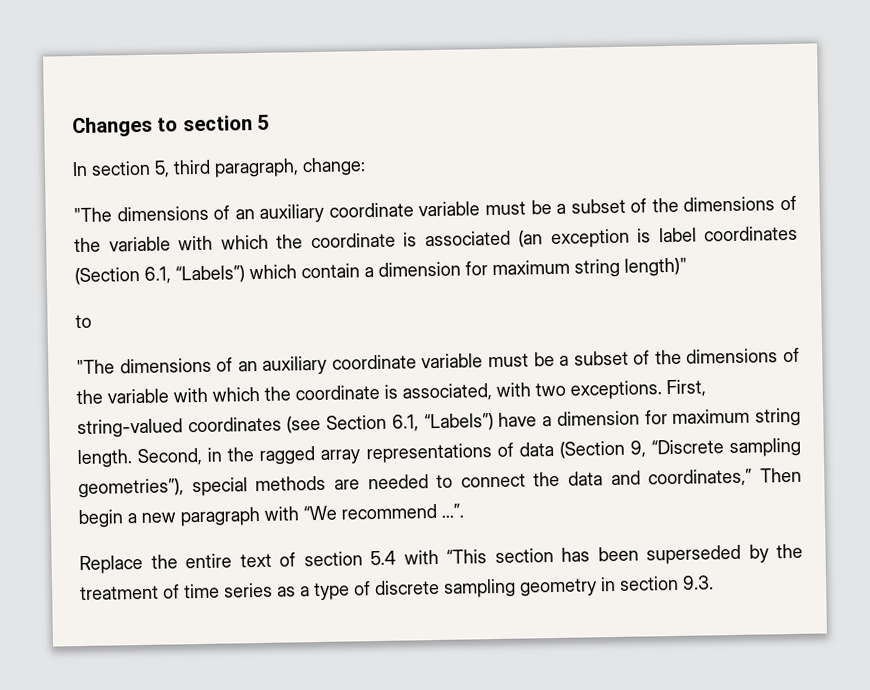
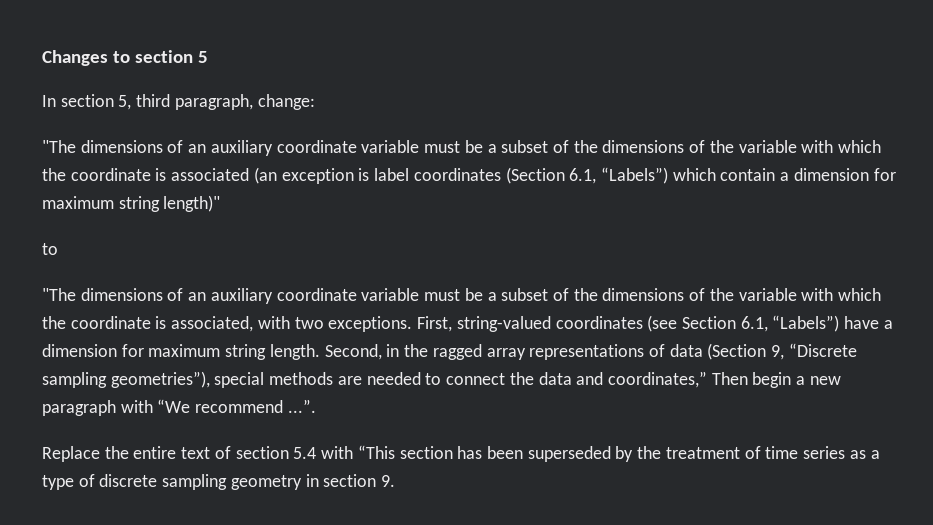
[682,575,714,590] 9.3. -> [381,475,396,487] 9.

